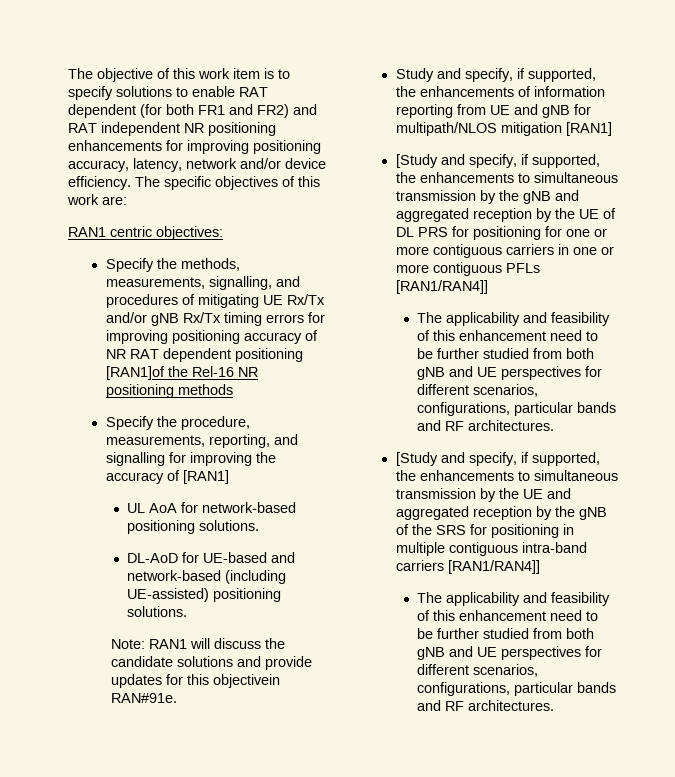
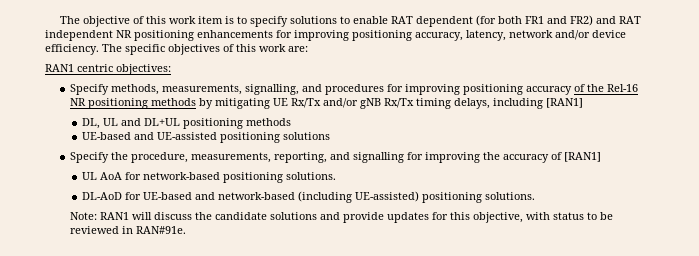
[156,258,177,269] the -> (109, 89) none
[181,294,195,305] of -> [386,84,638,95] [69,98,213,109] for improving positioning accuracy of the Rel-16 NR positioning methods by
[265,312,325,323] [105,330,318,344] [105,348,303,362] [105,366,258,380] [105,384,233,398] errors for improving positioning accuracy of NR RAT dependent positioning [RAN1]of the Rel-16 NR positioning methods -> [453,98,583,109] [82,118,292,129] [82,132,331,143] delays, including [RAN1] // DL, UL and DL+UL positioning methods // UE-based and UE-assisted positioning solutions
[213,674,281,688] [111,693,178,703] [395,68,596,82] [395,86,605,97] [395,104,591,118] [395,122,612,136] [395,154,600,168] [395,172,618,183] [395,190,579,204] [395,208,616,222] [395,226,607,240] [395,244,614,258] [395,262,540,276] [395,280,488,294] [417,312,611,326] [417,330,599,341] [417,348,595,359] [417,366,603,380] [417,384,539,397] [417,402,617,416] [417,420,555,431] [395,452,600,466] [395,470,618,481] [395,488,571,502] [395,506,607,520] [395,524,574,538] [395,542,587,556] [395,560,540,574] [417,592,611,606] [417,610,599,621] [417,628,595,639] [417,646,603,660] [417,664,539,677] [417,682,617,696] [417,700,555,711] objectivein RAN#91e. // Study and specify, if supported, the enhancements of information reporting from UE and gNB for multipath/NLOS mitigation [RAN1] // [Study and specify, if supported, the enhancements to simultaneous transmission by the gNB and aggregated reception by the UE of DL PRS for positioning for one or more contiguous carriers in one or more contiguous PFLs [RAN1/RAN4]] // The applicability and feasibility of this enhancement need to be further studied from both gNB and UE perspectives for different scenarios, configurations, particular bands and RF architectures. // [Study and specify, if supported, the enhancements to simultaneous transmission by the UE and aggregated reception by the gNB of the SRS for positioning in multiple contiguous intra-band carriers [RAN1/RAN4]] // The applicability and feasibility of this enhancement need to be further studied from both gNB and UE perspectives for different scenarios, configurations, particular bands and RF architectures. -> [473,212,614,223] [70,226,187,234] objective, with status to be reviewed in RAN#91e.

